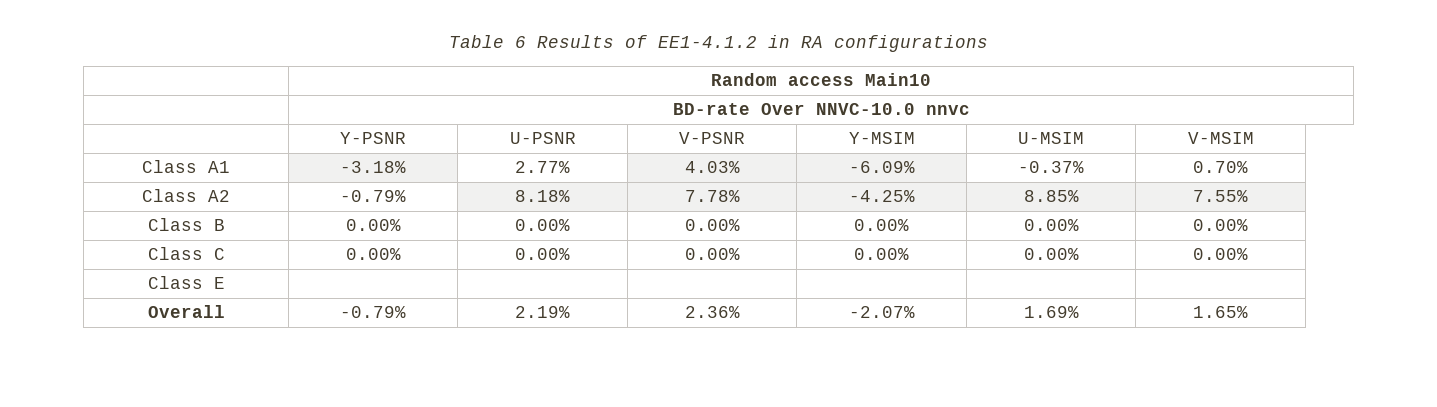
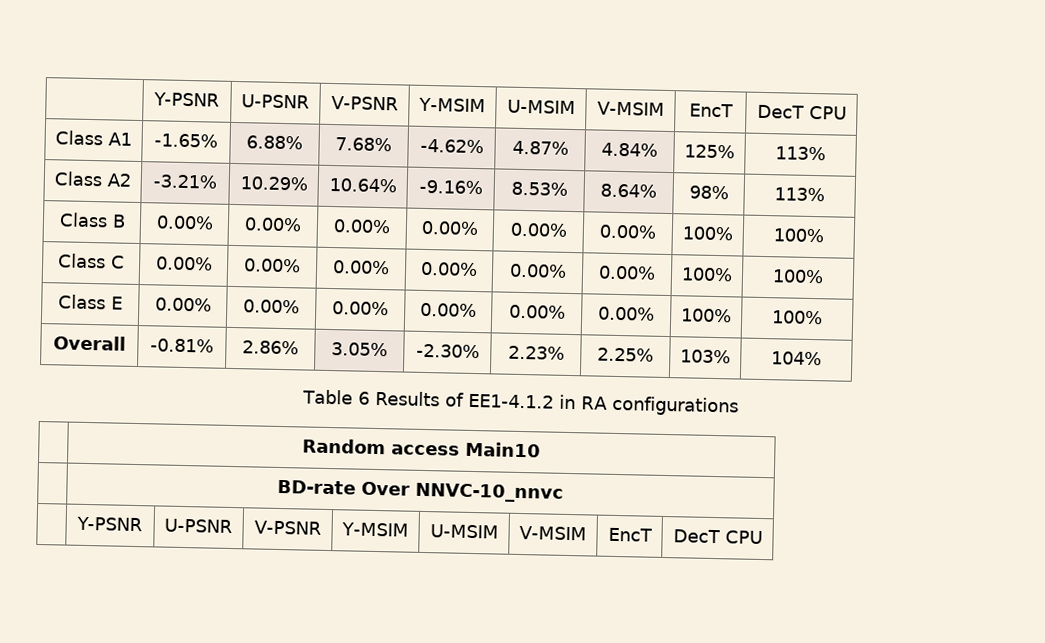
(449, 41) none -> [152,92,221,107] [241,94,310,109] [330,95,399,111] [418,97,487,113] [506,99,576,115] [596,101,665,116] [688,103,734,118] [756,104,847,120] [55,130,132,146] [154,133,218,148] [246,135,303,150] [335,137,392,152] [419,138,484,154] [511,140,569,155] [601,142,658,157] [684,144,735,159] [775,146,826,161] [54,171,131,187] [153,174,217,189] [239,176,308,191] [328,177,397,193] [418,179,483,195] [510,181,568,196] [600,183,657,198] [688,185,729,200] [774,187,825,202] [58,212,126,228] [155,215,214,230] [244,217,302,232] [333,219,391,234] [421,220,479,236] [509,222,568,237] [599,224,657,239] [682,226,734,241] [773,228,824,243] [58,253,125,269] [155,256,213,271] [243,258,301,273] [332,260,390,275] [420,261,478,277] [508,263,567,278] [598,265,656,280] [681,267,733,282] [772,269,824,284] [58,294,123,310] [154,297,212,312] [243,299,300,314] [332,301,389,316] [420,302,477,318] [508,304,566,319] [598,306,655,321] [681,308,732,323] [772,310,823,325] [53,335,126,351] [150,338,214,353] [242,340,299,355] [331,342,388,357] [415,343,480,359] [507,345,565,360] [597,347,654,362] [680,349,731,364] [771,351,822,366] | Y-PSNR | U-PSNR | V-PSNR | Y-MSIM | U-MSIM | V-MSIM | EncT | DecT CPU // Class A1 | -1.65% | 6.88% | 7.68% | -4.62% | 4.87% | 4.84% | 125% | 113% // Class A2 | -3.21% | 10.29% | 10.64% | -9.16% | 8.53% | 8.64% | 98% | 113% // Class B | 0.00% | 0.00% | 0.00% | 0.00% | 0.00% | 0.00% | 100% | 100% // Class C | 0.00% | 0.00% | 0.00% | 0.00% | 0.00% | 0.00% | 100% | 100% // Class E | 0.00% | 0.00% | 0.00% | 0.00% | 0.00% | 0.00% | 100% | 100% // Overall | -0.81% | 2.86% | 3.05% | -2.30% | 2.23% | 2.25% | 103% | 104% //
[815,103,970,115] [340,132,406,144] [509,132,576,144] [679,132,745,144] [848,132,915,144] [1018,132,1084,144] [1187,132,1254,144] [142,160,230,173] [340,161,406,173] [515,161,570,173] [684,161,740,173] [848,161,915,173] [1018,161,1084,173] [1193,161,1248,173] [142,189,230,202] [340,190,406,202] [515,190,570,202] [684,190,740,202] [848,190,915,202] [1023,190,1079,202] [1193,190,1248,202] [147,218,225,231] [345,219,401,231] [515,219,570,231] [684,219,740,231] [854,219,909,231] [1023,219,1079,231] [1193,219,1248,231] [147,247,225,260] [345,248,401,260] [515,248,570,260] [684,248,740,260] [854,248,909,260] [1023,248,1079,260] [1193,248,1248,260] [147,276,225,289] [147,305,225,318] [340,306,406,318] [515,306,570,318] [684,306,740,318] [848,306,915,318] [1023,306,1079,318] [1193,306,1248,318] NNVC-10.0 nnvc // | Y-PSNR | U-PSNR | V-PSNR | Y-MSIM | U-MSIM | V-MSIM // Class A1 | -3.18% | 2.77% | 4.03% | -6.09% | -0.37% | 0.70% // Class A2 | -0.79% | 8.18% | 7.78% | -4.25% | 8.85% | 7.55% // Class B | 0.00% | 0.00% | 0.00% | 0.00% | 0.00% | 0.00% // Class C | 0.00% | 0.00% | 0.00% | 0.00% | 0.00% | 0.00% // Class E | | | | | | // Overall | -0.79% | 2.19% | 2.36% | -2.07% | 1.69% | 1.65% -> [415,482,564,503] [75,516,144,532] [164,518,233,534] [253,520,322,535] [341,522,410,537] [429,524,499,539] [519,525,588,541] [607,527,653,542] [672,529,763,545] NNVC-10_nnvc // | Y-PSNR | U-PSNR | V-PSNR | Y-MSIM | U-MSIM | V-MSIM | EncT | DecT CPU

